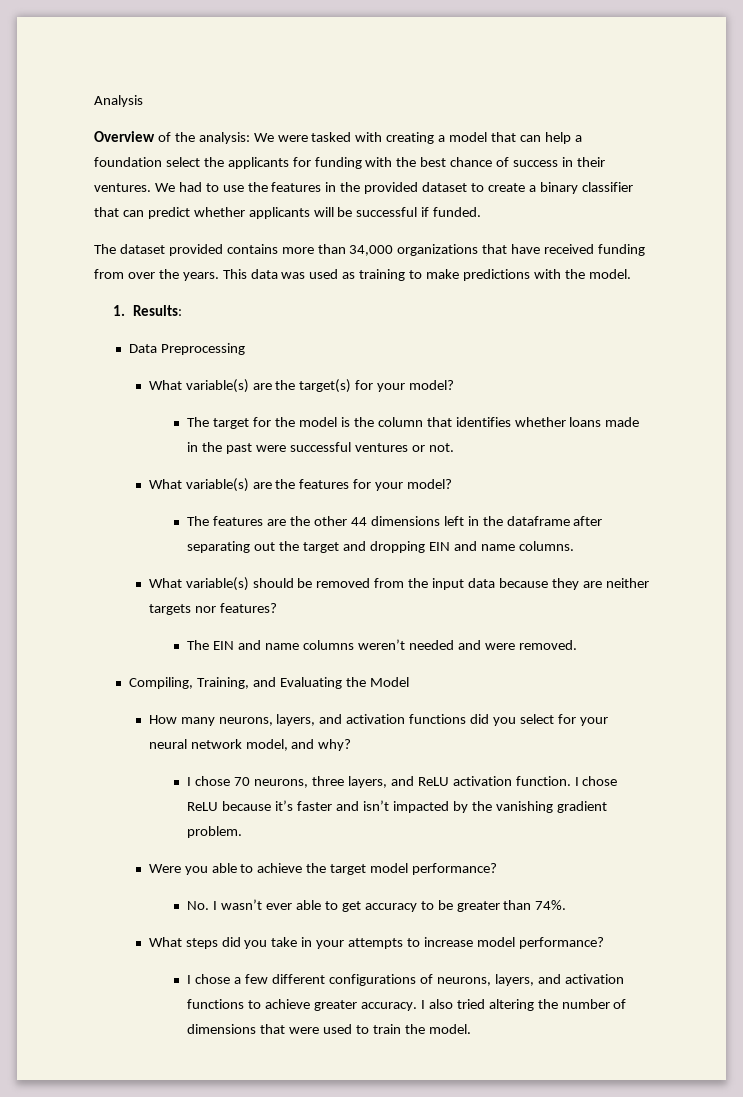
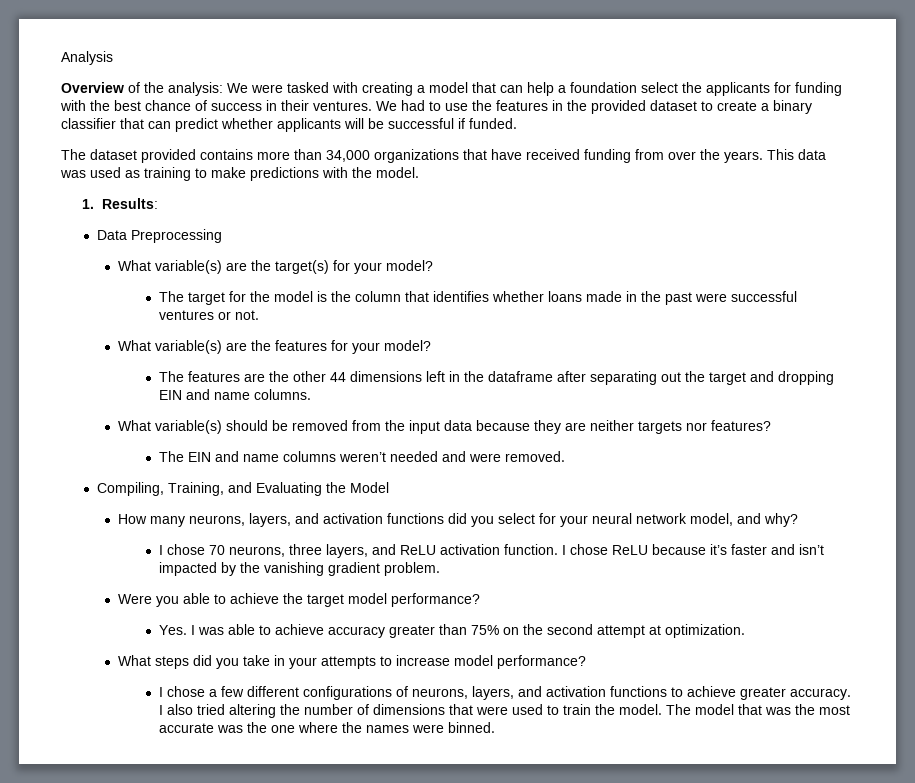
[187,899,567,912] No. I wasn’t ever able to get accuracy to be greater than 74%. -> [159,624,746,638] Yes. I was able to achieve accuracy greater than 75% on the second attempt at optimization.
(471, 1029) none -> [666,704,851,715] [159,722,496,733] The model that was the most accurate was the one where the names were binned.

